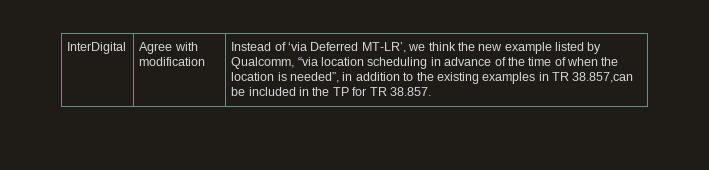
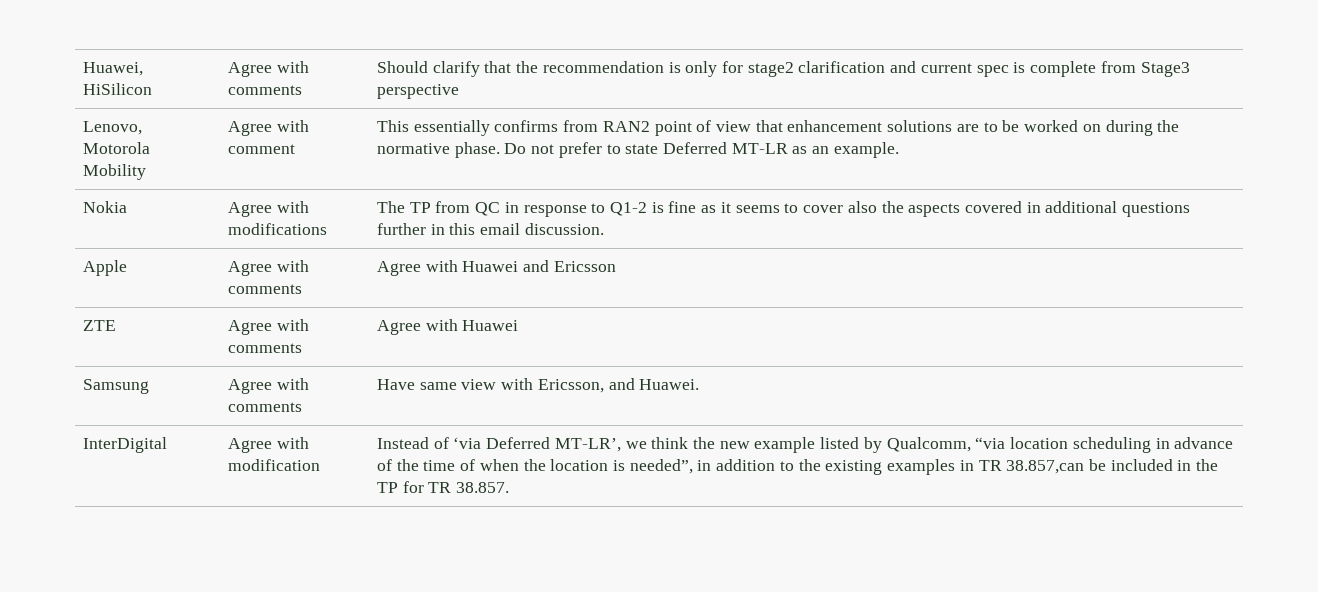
(67, 48) none -> [82,62,143,76] [82,83,152,95] [227,61,309,77] [227,85,302,95] [376,61,1190,77] [376,84,459,99] [82,121,142,135] [82,142,150,154] [82,164,146,180] [227,120,309,136] [227,144,295,154] [376,120,1180,136] [376,142,899,158] [82,201,127,213] [227,201,309,217] [227,223,327,235] [376,201,1191,217] [376,223,604,235] [82,260,127,276] [227,260,309,276] [227,284,302,294] [376,260,616,276] [82,320,116,331] [227,319,309,335] [227,343,302,353] [376,319,519,335] [82,379,149,394] [227,378,309,394] [227,402,302,412] [376,378,700,393] Huawei, HiSilicon | Agree with comments | Should clarify that the recommendation is only for stage2 clarification and current spec is complete from Stage3 perspective // Lenovo, Motorola Mobility | Agree with comment | This essentially confirms from RAN2 point of view that enhancement solutions are to be worked on during the normative phase. Do not prefer to state Deferred MT-LR as an example. // Nokia | Agree with modifications | The TP from QC in response to Q1-2 is fine as it seems to cover also the aspects covered in additional questions further in this email discussion. // Apple | Agree with comments | Agree with Huawei and Ericsson // ZTE | Agree with comments | Agree with Huawei // Samsung | Agree with comments | Have same view with Ericsson, and Huawei. //

